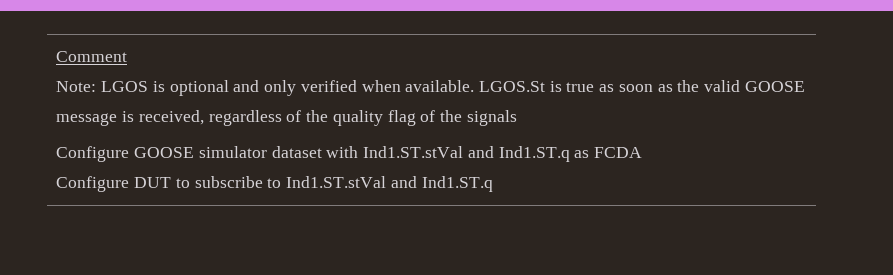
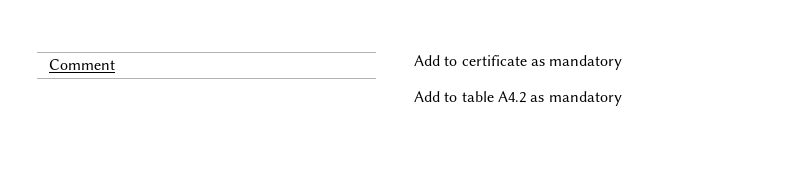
[56,80,805,96] [56,110,517,126] [56,146,643,162] [56,176,493,192] // Note: LGOS is optional and only verified when available. LGOS.St is true as soon as the valid GOOSE message is received, regardless of the quality flag of the signals // Configure GOOSE simulator dataset with Ind1.ST.stVal and Ind1.ST.q as FCDA // Configure DUT to subscribe to Ind1.ST.stVal and Ind1.ST.q -> [414,55,623,70] [414,91,622,106] // Add to certificate as mandatory // Add to table A4.2 as mandatory

